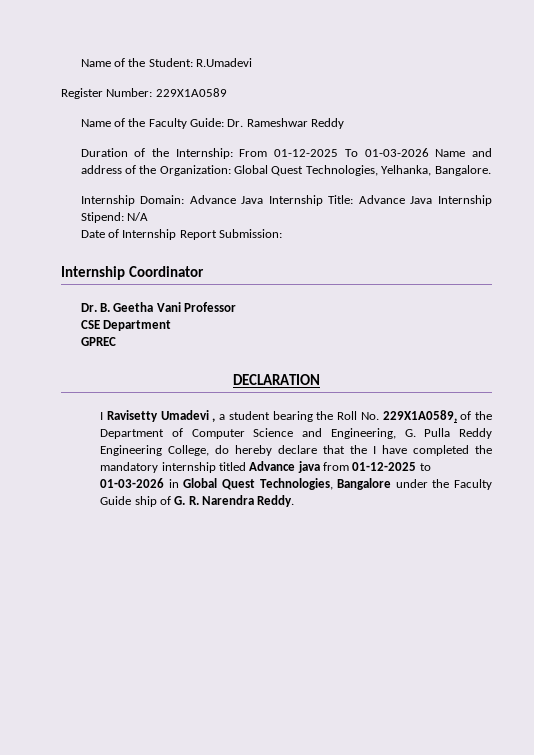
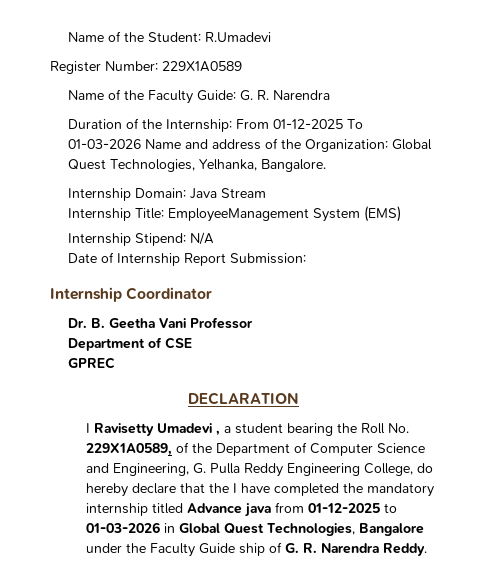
[227,118,345,129] Dr. Rameshwar Reddy -> [240,90,331,101] G. R. Narendra
[189,195,433,206] Advance Java Internship Title: Advance Java -> [190,188,267,199] [68,206,402,222] Java Stream // Internship Title: EmployeeManagement System (EMS) //
(237, 307) none -> [68,337,163,351] Department of
[102,320,171,331] Department -> (193, 343) none

